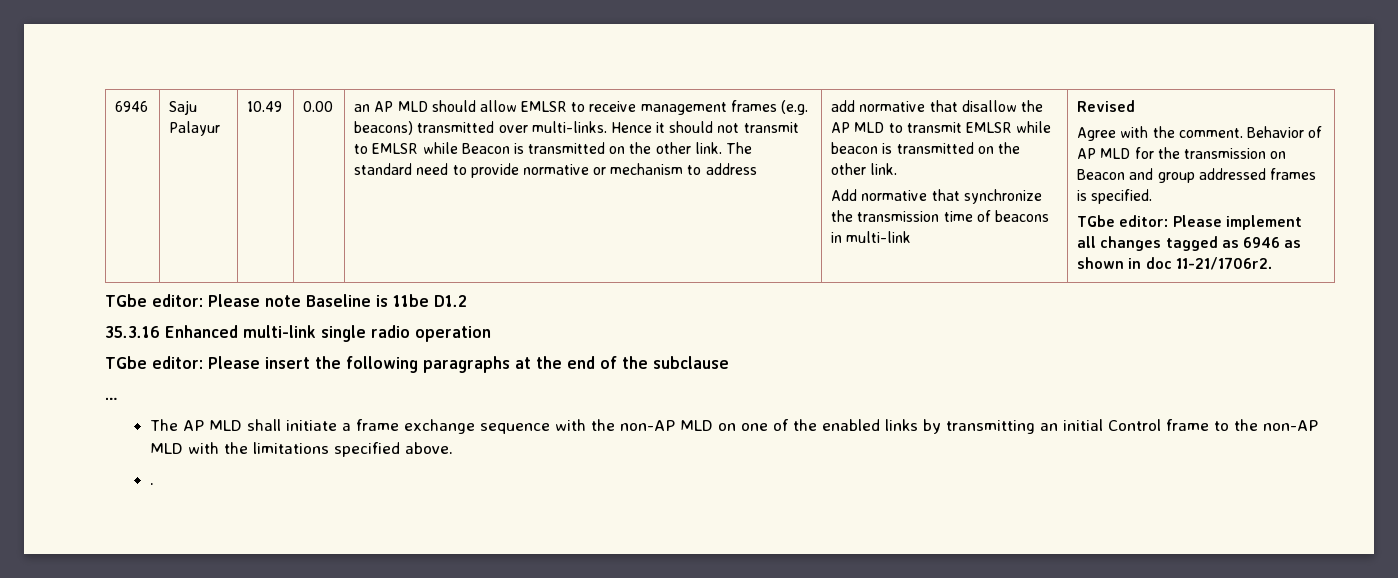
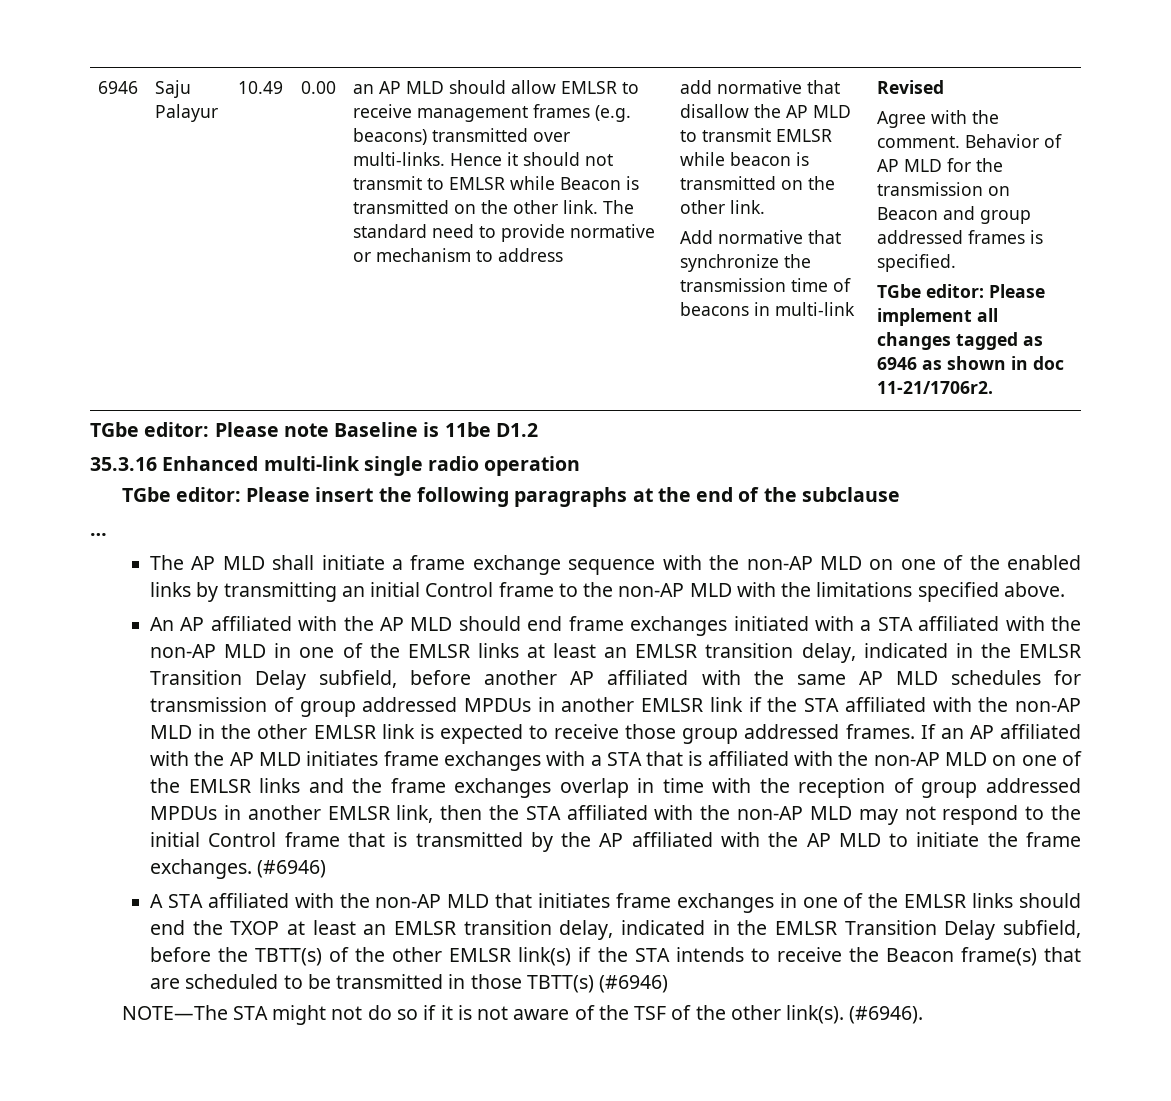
[150,483,155,485] . -> [150,616,1081,636] [150,643,1081,663] [150,670,1081,690] [150,697,1081,717] [150,724,1081,744] [150,751,1082,771] [150,778,1082,798] [150,805,1081,825] [150,832,1081,852] [150,859,327,879] [150,893,1081,913] [150,920,1082,940] [150,947,1082,966] [150,974,669,993] [121,1005,924,1025] An AP affiliated with the AP MLD should end frame exchanges initiated with a STA affiliated with the non-AP MLD in one of the EMLSR links at least an EMLSR transition delay, indicated in the EMLSR Transition Delay subfield, before another AP affiliated with the same AP MLD schedules for transmission of group addressed MPDUs in another EMLSR link if the STA affiliated with the non-AP MLD in the other EMLSR link is expected to receive those group addressed frames. If an AP affiliated with the AP MLD initiates frame exchanges with a STA that is affiliated with the non-AP MLD on one of the EMLSR links and the frame exchanges overlap in time with the reception of group addressed MPDUs in another EMLSR link, then the STA affiliated with the non-AP MLD may not respond to the initial Control frame that is transmitted by the AP affiliated with the AP MLD to initiate the frame exchanges. (#6946) // A STA affiliated with the non-AP MLD that initiates frame exchanges in one of the EMLSR links should end the TXOP at least an EMLSR transition delay, indicated in the EMLSR Transition Delay subfield, before the TBTT(s) of the other EMLSR link(s) if the STA intends to receive the Beacon frame(s) that are scheduled to be transmitted in those TBTT(s) (#6946) // NOTE—The STA might not do so if it is not aware of the TSF of the other link(s). (#6946).

